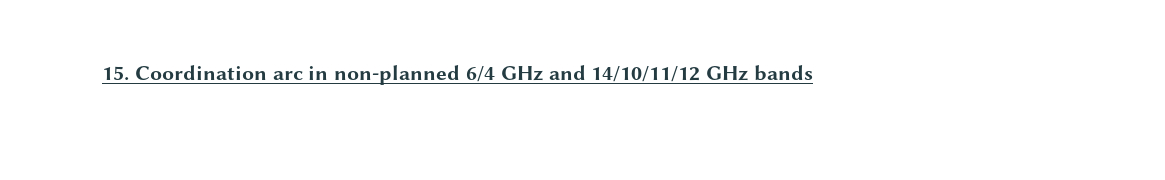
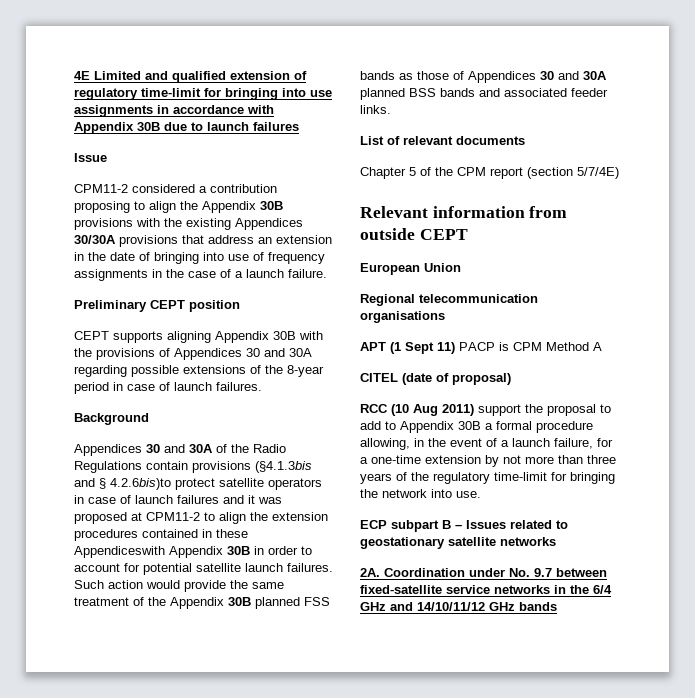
[102,65,461,85] 15. Coordination arc in non-planned -> [74,71,307,83] [74,88,332,100] [74,105,274,117] [74,122,299,134] [74,153,107,162] [74,184,277,193] [74,201,283,213] [74,218,303,230] [74,235,332,247] [74,252,325,264] [74,269,327,281] [74,300,240,312] [74,331,323,343] [74,348,312,360] [74,365,324,377] [74,382,262,394] [74,413,149,425] [74,444,286,456] [74,461,312,473] [74,478,322,490] [74,495,282,504] [74,512,328,524] [74,529,248,541] [74,546,312,558] [74,563,333,575] [74,580,284,592] [74,597,330,609] [360,71,607,83] [360,88,608,100] [360,105,391,114] [360,136,525,145] [360,167,619,179] [360,206,568,218] [360,228,468,240] [360,263,461,275] [360,294,538,306] [360,311,445,323] [360,342,602,354] [360,373,511,385] [360,404,611,416] [360,421,593,433] [360,438,613,450] [360,455,616,467] [360,472,615,484] [360,489,481,498] [360,520,568,532] [360,537,556,549] [360,568,607,577] [360,585,589,594] 4E Limited and qualified extension of regulatory time-limit for bringing into use assignments in accordance with Appendix 30B due to launch failures // Issue // CPM11-2 considered a contribution proposing to align the Appendix 30B provisions with the existing Appendices 30/30A provisions that address an extension in the date of bringing into use of frequency assignments in the case of a launch failure. // Preliminary CEPT position // CEPT supports aligning Appendix 30B with the provisions of Appendices 30 and 30A regarding possible extensions of the 8-year period in case of launch failures. // Background // Appendices 30 and 30A of the Radio Regulations contain provisions (§4.1.3bis and § 4.2.6bis)to protect satellite operators in case of launch failures and it was proposed at CPM11-2 to align the extension procedures contained in these Appendiceswith Appendix 30B in order to account for potential satellite launch failures. Such action would provide the same treatment of the Appendix 30B planned FSS bands as those of Appendices 30 and 30A planned BSS bands and associated feeder links. // List of relevant documents // Chapter 5 of the CPM report (section 5/7/4E) // Relevant information from outside CEPT // European Union // Regional telecommunication organisations // APT (1 Sept 11) PACP is CPM Method A // CITEL (date of proposal) // RCC (10 Aug 2011) support the proposal to add to Appendix 30B a formal procedure allowing, in the event of a launch failure, for a one-time extension by not more than three years of the regulatory time-limit for bringing the network into use. // ECP subpart B – Issues related to geostationary satellite networks // 2A. Coordination under No. 9.7 between fixed-satellite service networks in the

